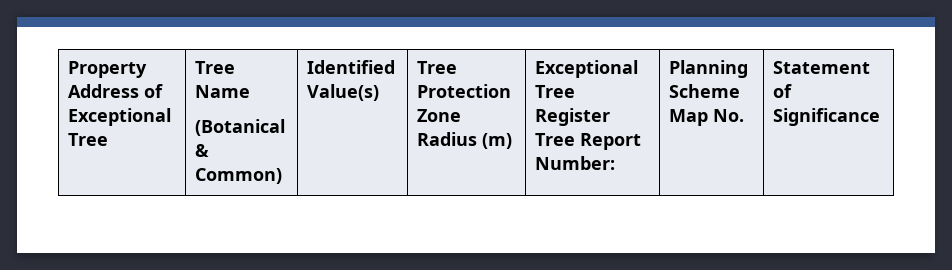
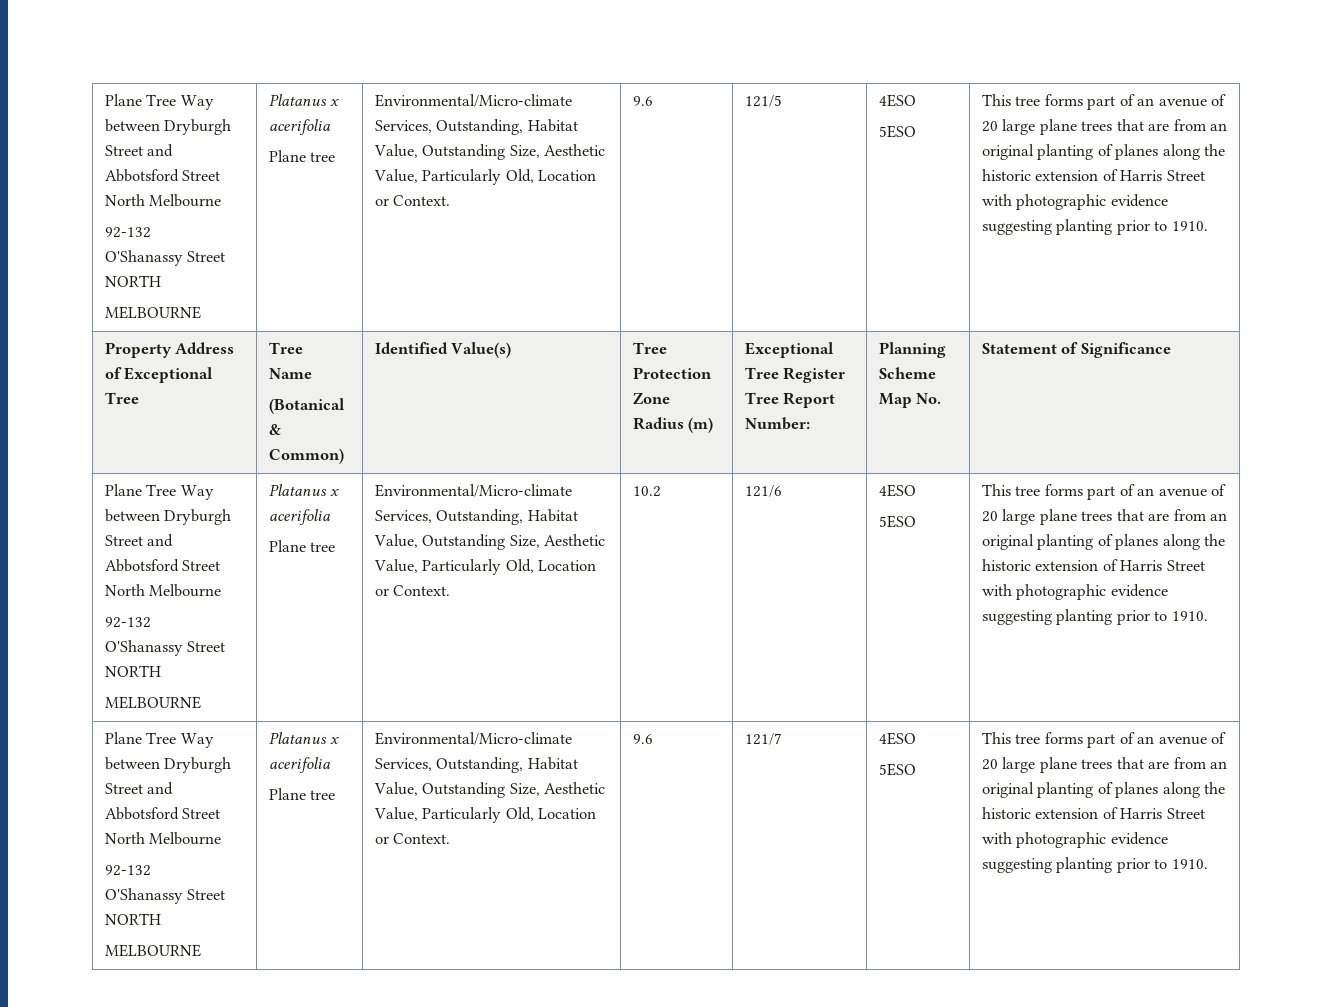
(67, 69) none -> [104,94,214,110] [104,119,232,135] [104,144,174,157] [104,169,221,182] [104,194,222,207] [104,227,151,238] [104,250,226,266] [104,275,161,287] [104,306,201,319] [268,94,340,106] [268,119,331,135] [268,150,336,162] [374,94,572,107] [374,119,578,135] [373,144,606,160] [373,169,597,185] [374,195,451,206] [632,96,653,106] [744,95,782,107] [878,94,916,107] [878,125,916,138] [981,94,1227,110] [981,119,1228,135] [981,144,1226,160] [981,169,1205,181] [981,194,1168,210] [981,219,1208,235] Plane Tree Way between Dryburgh Street and Abbotsford Street North Melbourne // 92-132 // O'Shanassy Street NORTH // MELBOURNE | Platanus x acerifolia // Plane tree | Environmental/Micro-climate Services, Outstanding, Habitat Value, Outstanding Size, Aesthetic Value, Particularly Old, Location or Context. | 9.6 | 121/5 | 4ESO // 5ESO | This tree forms part of an avenue of 20 large plane trees that are from an original planting of planes along the historic extension of Harris Street with photographic evidence suggesting planting prior to 1910. //
(880, 117) none -> [104,484,214,500] [104,509,232,525] [104,534,174,547] [104,559,221,572] [104,584,222,597] [104,617,151,628] [104,640,226,656] [104,665,161,677] [104,696,201,709] [268,484,340,496] [268,509,331,525] [268,540,336,552] [374,484,572,497] [374,509,578,525] [373,534,606,550] [373,559,597,575] [374,585,451,596] [632,486,661,497] [744,485,782,497] [878,484,916,497] [878,515,916,528] [981,484,1227,500] [981,509,1228,525] [981,534,1226,550] [981,559,1205,571] [981,584,1168,600] [981,609,1208,625] [104,732,214,748] [104,757,232,773] [104,782,174,795] [104,807,221,820] [104,832,222,845] [104,865,151,876] [104,888,226,904] [104,913,161,925] [104,944,201,957] [268,732,340,744] [268,757,331,773] [268,788,336,800] [374,732,572,745] [374,757,578,773] [373,782,606,798] [373,807,597,823] [374,833,451,844] [632,734,653,744] [744,733,782,745] [878,732,916,745] [878,763,916,776] [981,732,1227,748] [981,757,1228,773] [981,782,1226,798] [981,807,1205,819] [981,832,1168,848] [981,857,1208,873] // Plane Tree Way between Dryburgh Street and Abbotsford Street North Melbourne // 92-132 // O'Shanassy Street NORTH // MELBOURNE | Platanus x acerifolia // Plane tree | Environmental/Micro-climate Services, Outstanding, Habitat Value, Outstanding Size, Aesthetic Value, Particularly Old, Location or Context. | 10.2 | 121/6 | 4ESO // 5ESO | This tree forms part of an avenue of 20 large plane trees that are from an original planting of planes along the historic extension of Harris Street with photographic evidence suggesting planting prior to 1910. // Plane Tree Way between Dryburgh Street and Abbotsford Street North Melbourne // 92-132 // O'Shanassy Street NORTH // MELBOURNE | Platanus x acerifolia // Plane tree | Environmental/Micro-climate Services, Outstanding, Habitat Value, Outstanding Size, Aesthetic Value, Particularly Old, Location or Context. | 9.6 | 121/7 | 4ESO // 5ESO | This tree forms part of an avenue of 20 large plane trees that are from an original planting of planes along the historic extension of Harris Street with photographic evidence suggesting planting prior to 1910.

